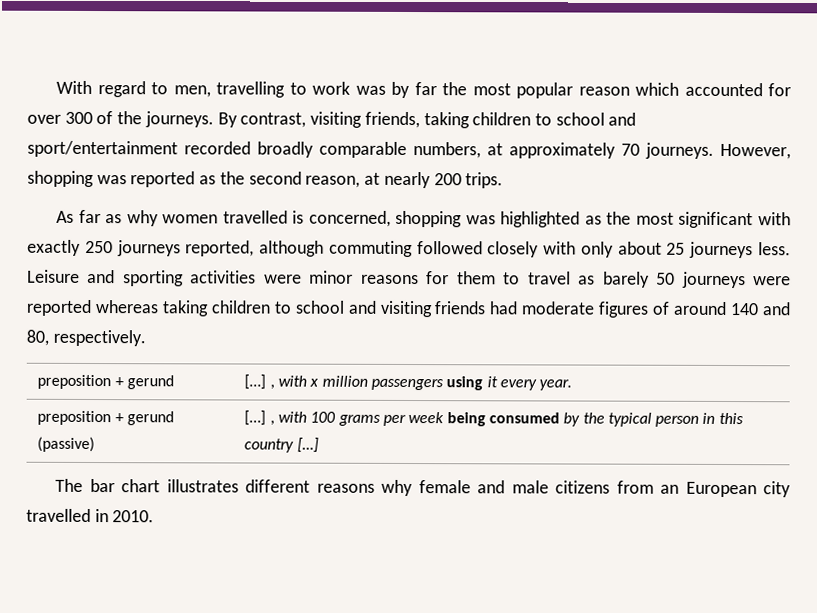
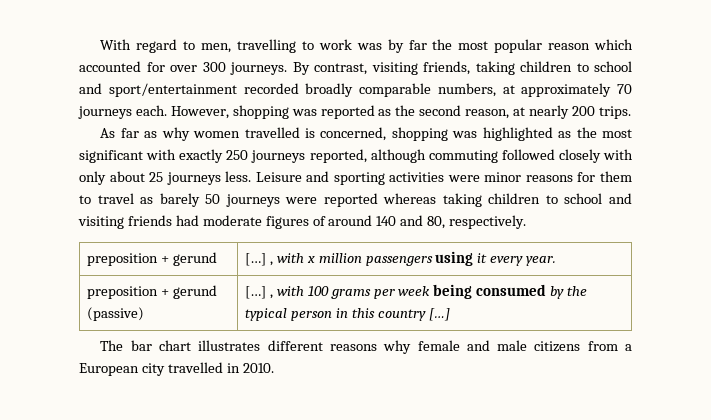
[96,111,143,125] of the -> (226, 67) none
[645,142,714,159] journeys. -> [78,105,167,119] journeys each.
[660,484,680,494] an -> [625,344,632,351] a

